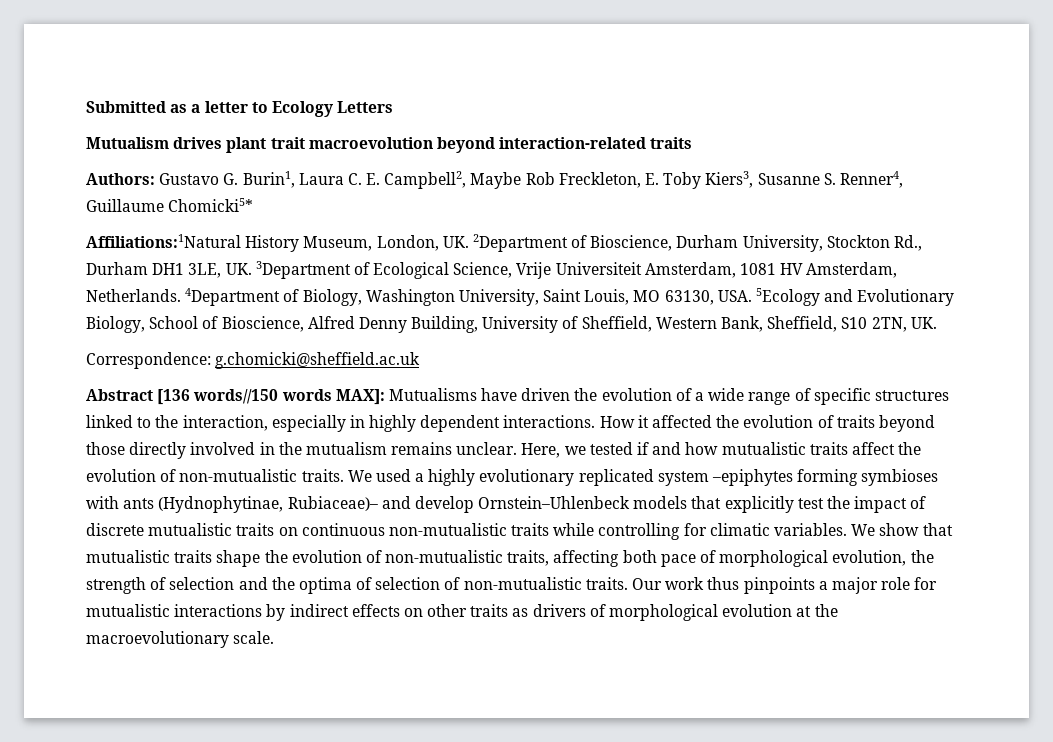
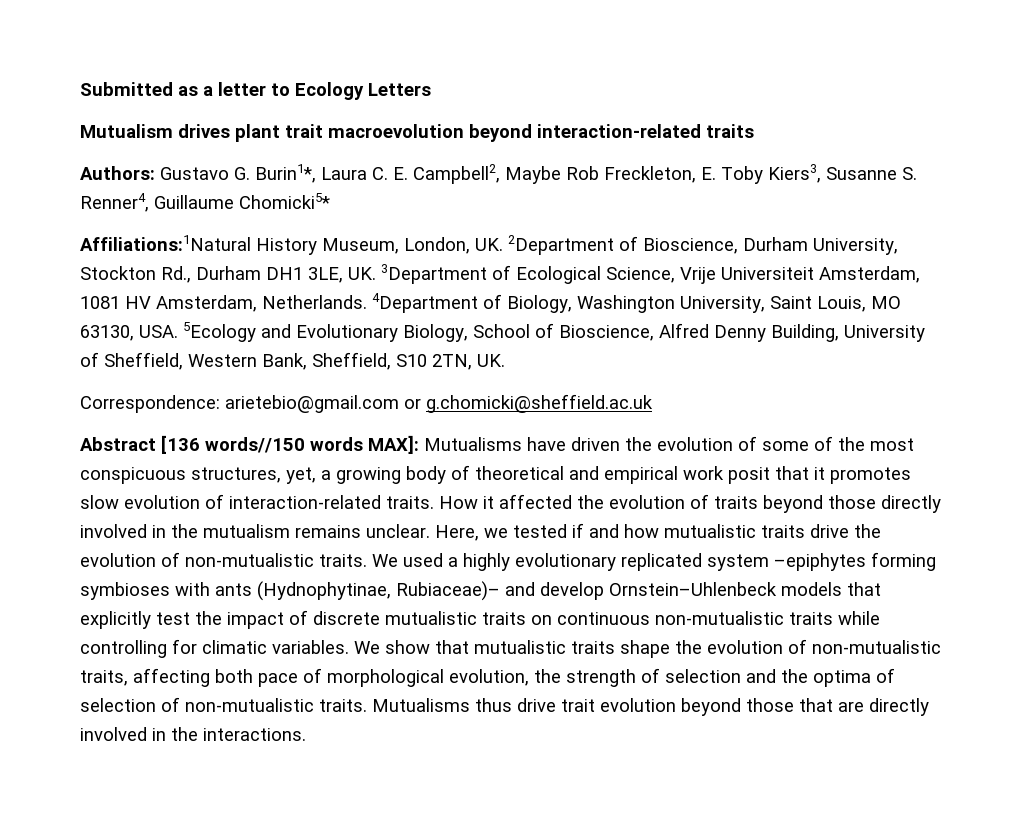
[242,171,295,188] Burin1, -> [255,164,316,183] Burin1*,
(211, 360) none -> [225,395,421,413] arietebio@gmail.com or
[695,388,949,405] [86,415,596,432] a wide range of specific structures linked to the interaction, especially in highly dependent interactions. -> [762,436,914,451] [80,465,911,484] [80,494,434,509] some of the most conspicuous structures, yet, a growing body of theoretical and empirical work posit that it promotes slow evolution of interaction-related traits.
[851,442,895,455] affect -> [810,524,849,538] drive
[632,577,938,594] [86,604,838,621] [86,631,275,648] Our work thus pinpoints a major role for mutualistic interactions by indirect effects on other traits as drivers of morphological evolution at the macroevolutionary scale. -> [372,698,929,716] [80,727,306,741] Mutualisms thus drive trait evolution beyond those that are directly involved in the interactions.

